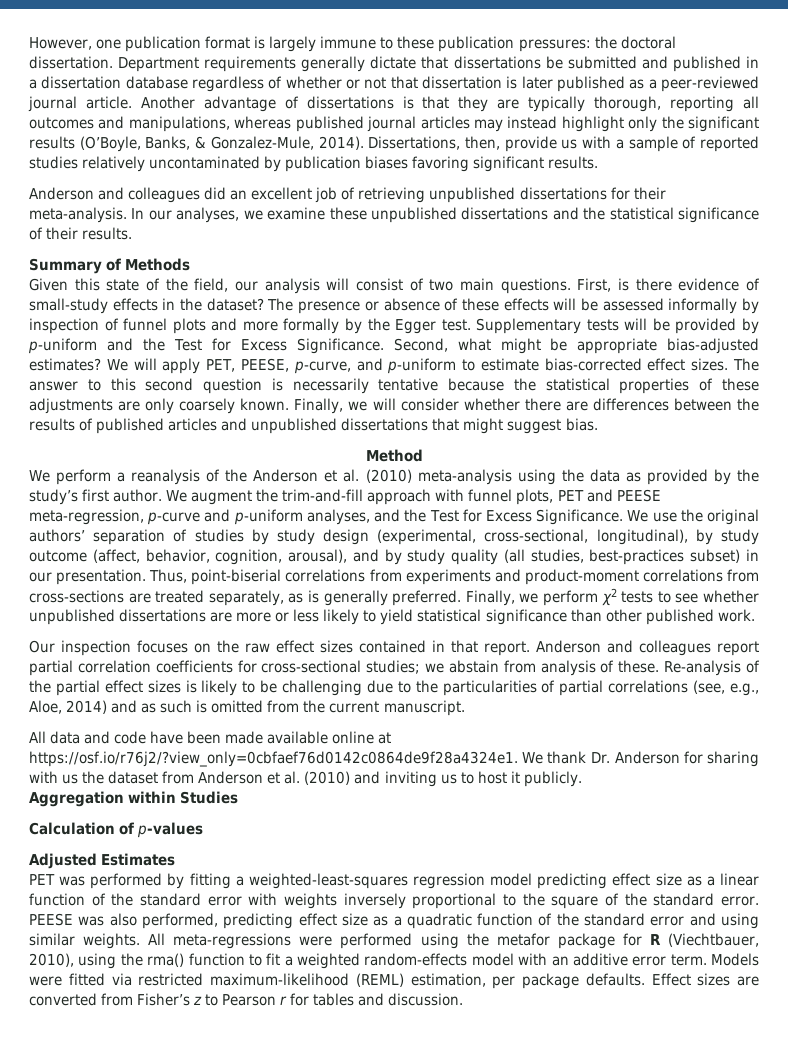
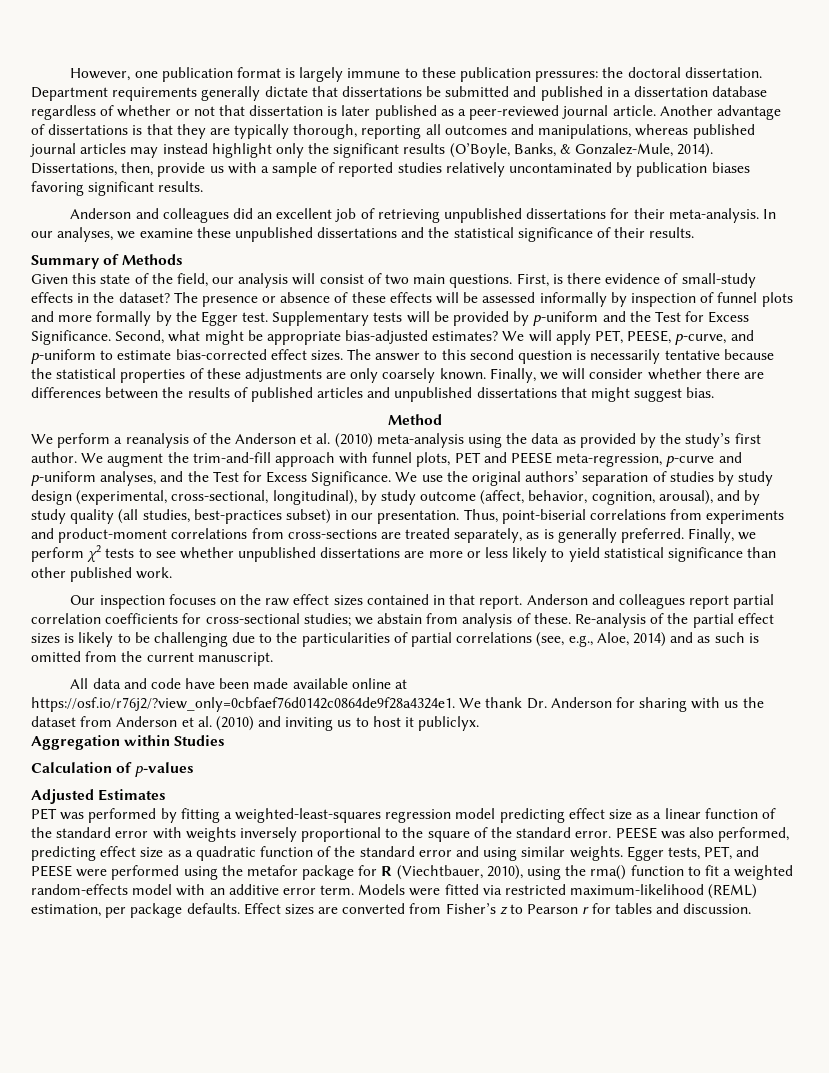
[523,771,582,787] publicly. -> [418,716,480,731] publiclyx.
[148,933,292,949] All meta-regressions -> [626,846,760,861] [31,865,72,877] Egger tests, PET, and PEESE

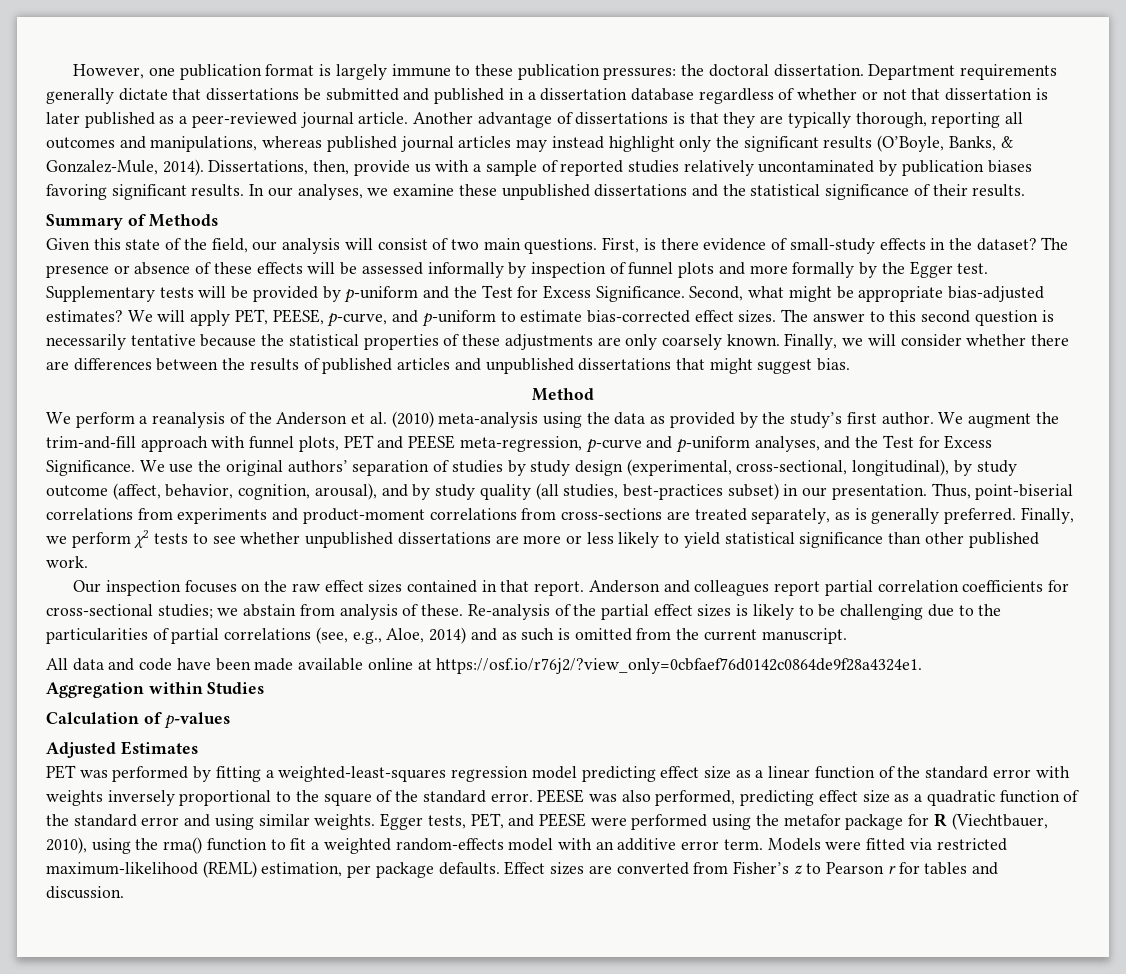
[70,208,759,223] // Anderson and colleagues did an excellent job of retrieving unpublished dissertations for their meta-analysis. -> (245, 190) none
[459,697,764,712] [31,716,480,731] We thank Dr. Anderson for sharing with us the dataset from Anderson et al. (2010) and inviting us to host it publiclyx. -> (923, 666) none

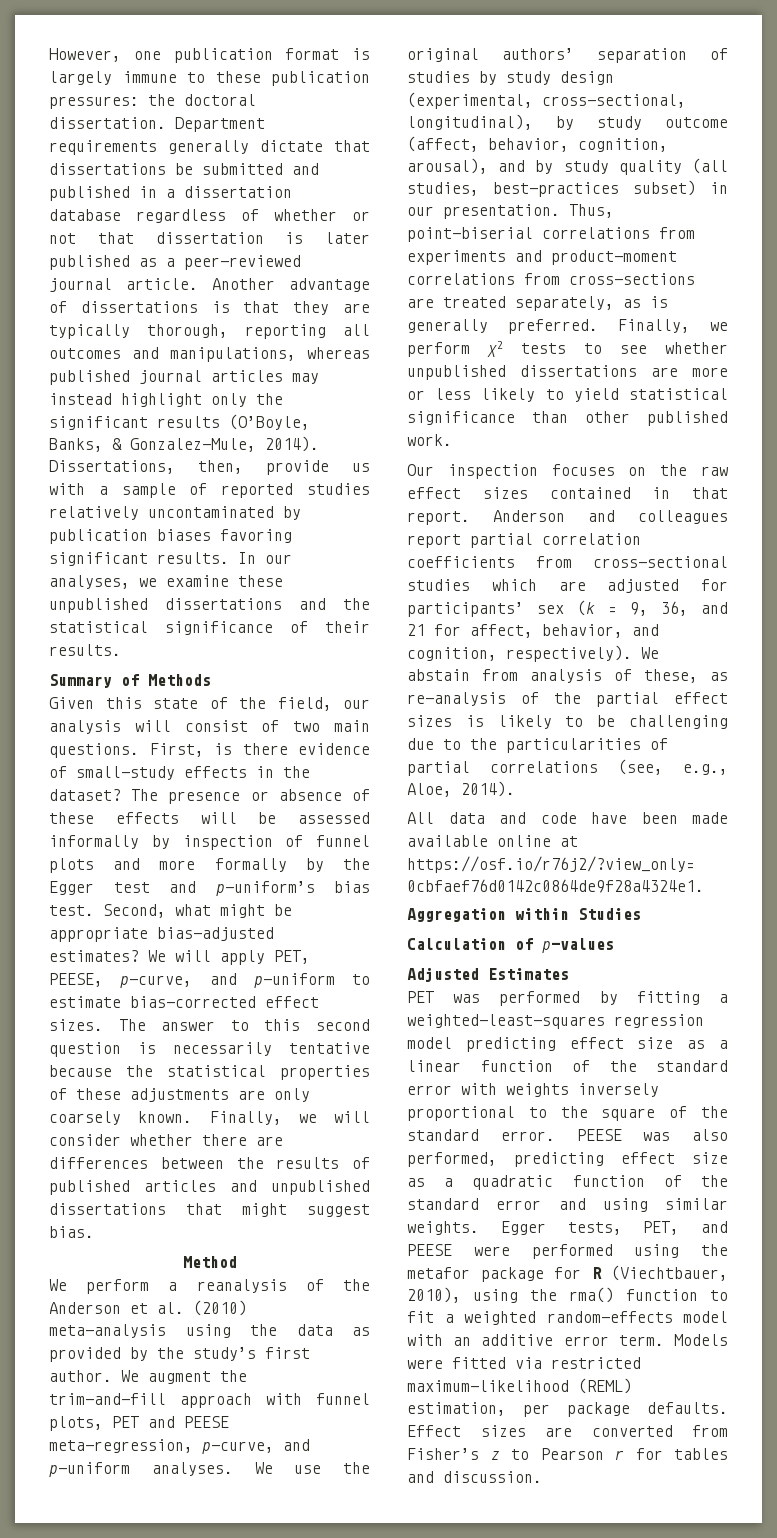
[957,263,989,274] [46,285,685,303] test. Supplementary tests will be provided by p-uniform and the Test for Excess Significance. -> [113,881,370,896] [49,905,94,916] test and p-uniform’s bias test.
[585,435,993,453] [46,460,135,476] p-curve and p-uniform analyses, and the Test for Excess Significance. -> [202,1439,310,1454] [49,1462,233,1477] p-curve, and p-uniform analyses.
[1047,580,1069,592] [46,604,239,619] for cross-sectional studies; we -> [536,556,728,568] [407,579,728,593] [407,600,728,617] [407,624,659,638] [407,645,659,662] from cross-sectional studies which are adjusted for participants’ sex (k = 9, 36, and 21 for affect, behavior, and cognition, respectively). We
[421,604,550,620] these. Re-analysis -> [644,669,728,683] [407,692,506,706] these, as re-analysis
[429,627,847,644] 2014) and as such is omitted from the current manuscript. -> [461,781,515,797] 2014).

